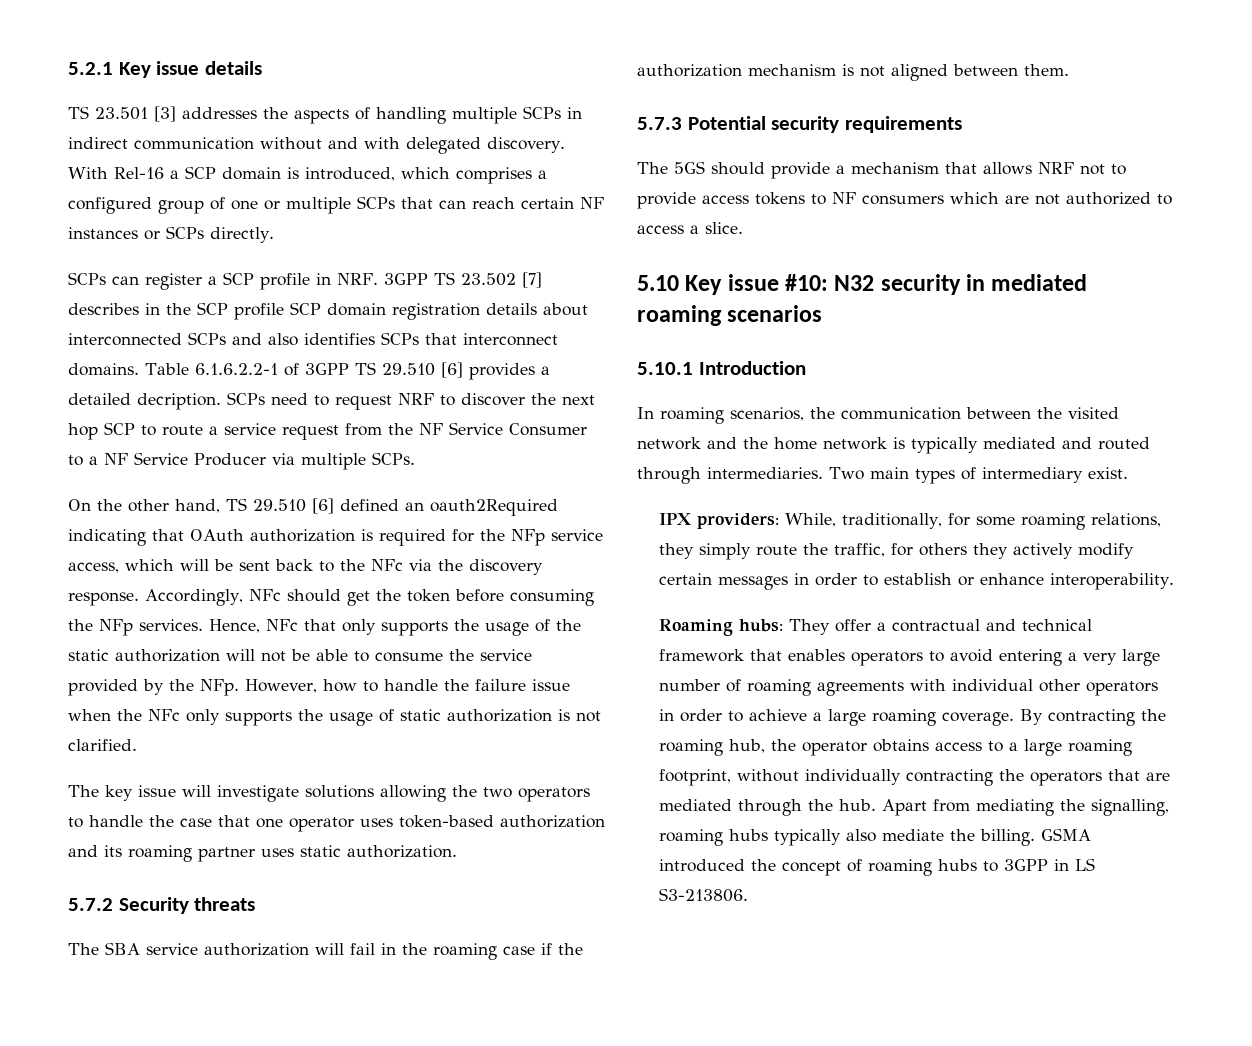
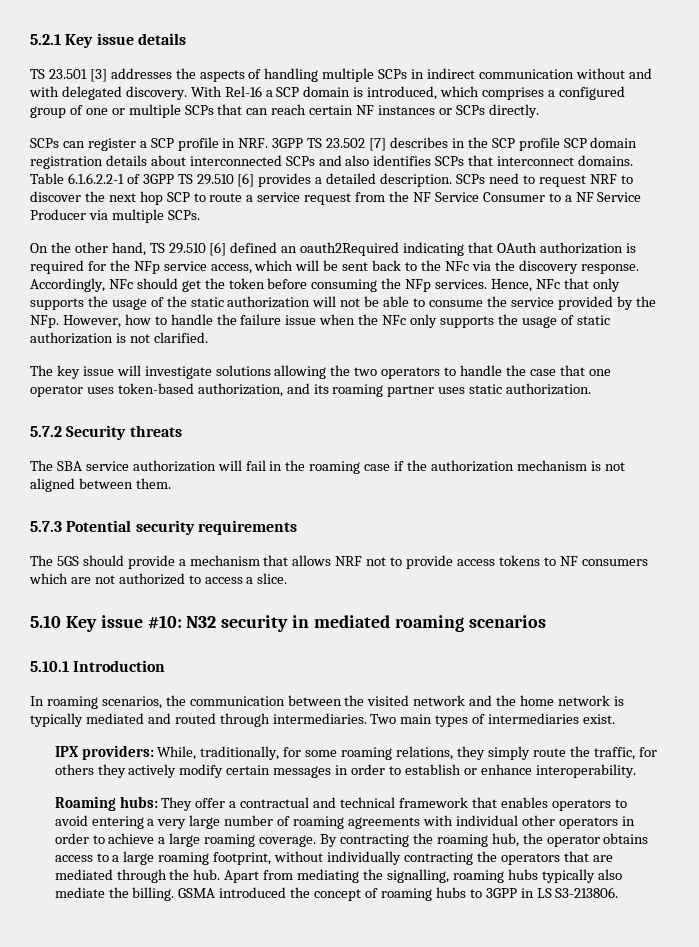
[137,393,221,410] decription. -> [380,173,453,187] description.
[500,815,605,828] authorization -> [197,383,283,397] authorization,
[981,467,1083,483] intermediary -> [488,713,580,724] intermediaries

